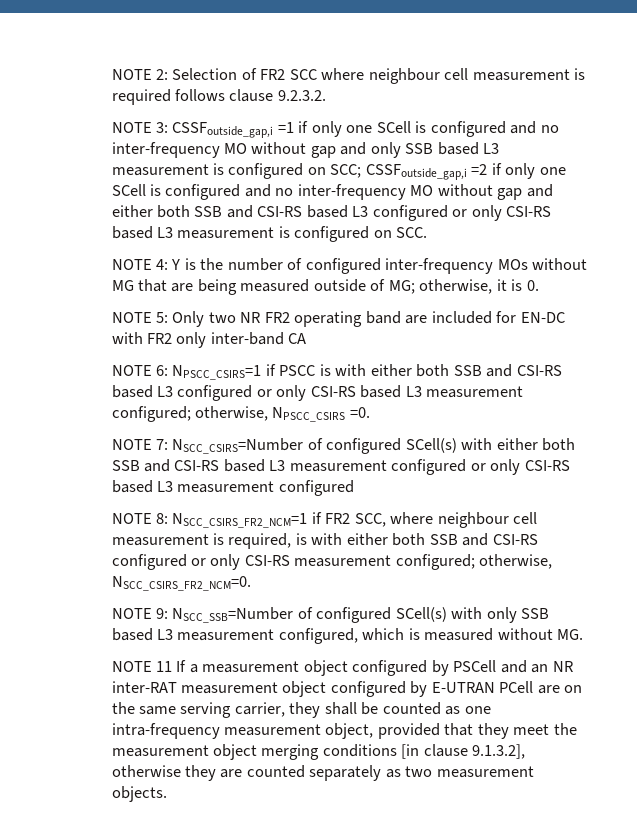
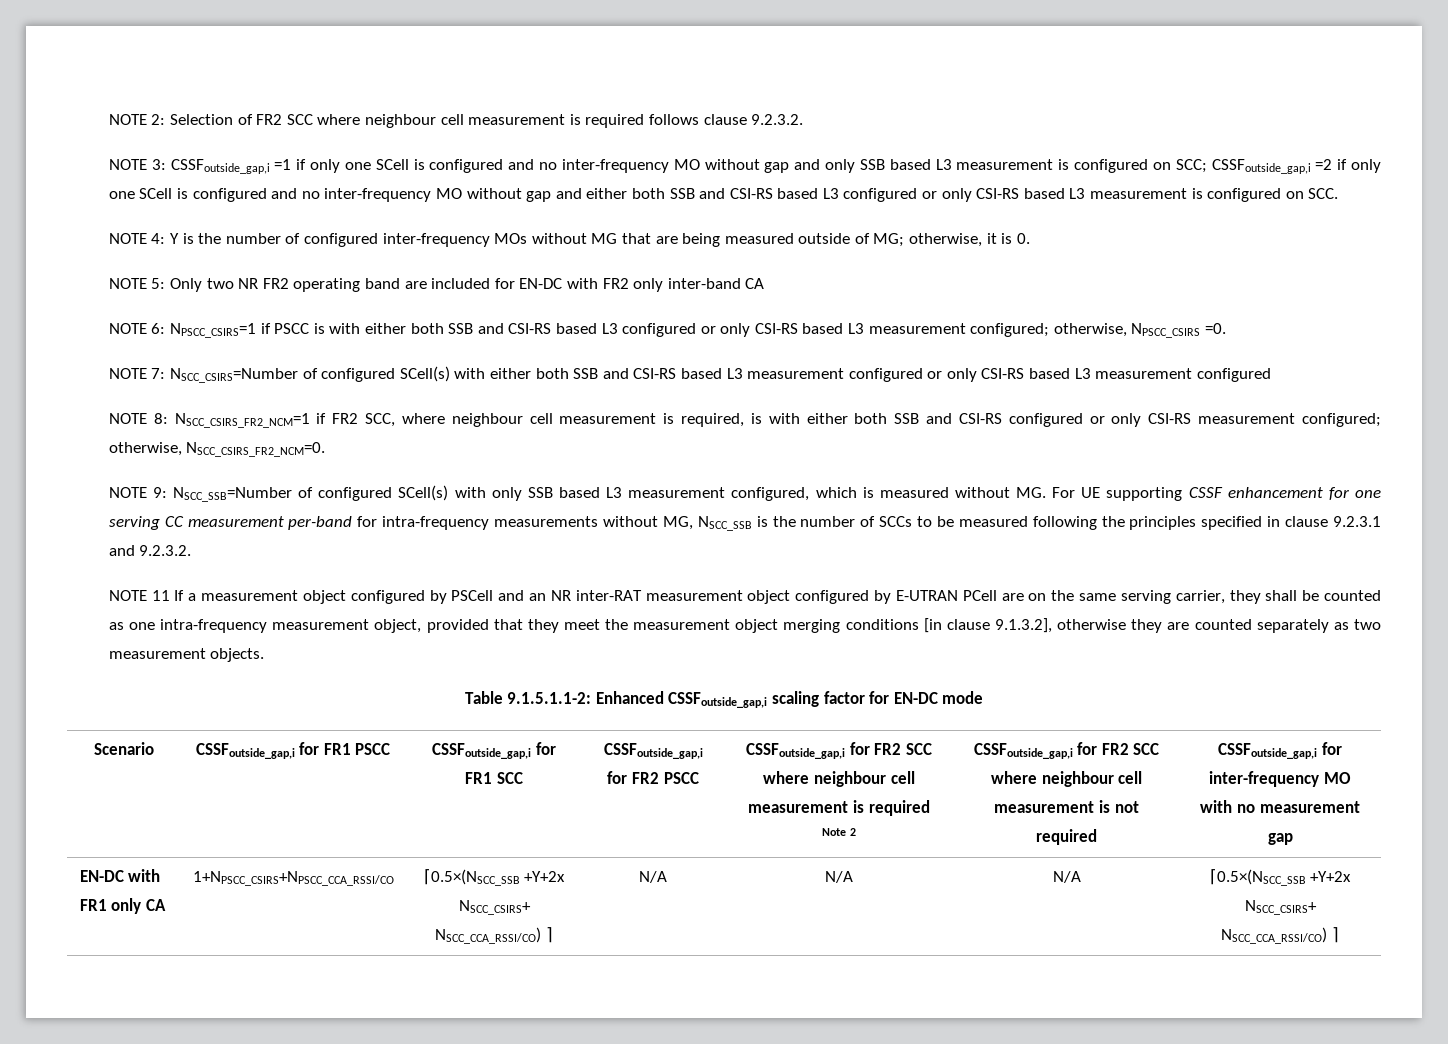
(584, 634) none -> [1052,487,1382,501] [108,516,1382,531] [108,545,192,556] For UE supporting CSSF enhancement for one serving CC measurement per-band for intra-frequency measurements without MG, NSCC_SSB is the number of SCCs to be measured following the principles specified in clause 9.2.3.1 and 9.2.3.2.
(167, 794) none -> [464,691,984,708] [93,742,154,755] [195,742,391,759] [432,742,556,759] [465,772,523,784] [603,743,703,759] [607,771,699,784] [746,742,932,759] [763,771,915,787] [748,800,930,816] [821,828,857,836] [973,742,1160,759] [990,771,1143,787] [994,800,1139,813] [1036,829,1097,845] [1218,742,1342,759] [1209,771,1351,787] [1200,800,1360,813] [1267,833,1293,845] [79,869,161,882] [79,898,166,914] [192,871,394,886] [423,869,566,886] [458,900,531,915] [435,927,553,944] [639,871,667,883] [825,871,853,883] [1052,871,1081,883] [1209,869,1352,886] [1244,900,1317,915] [1221,927,1339,944] // Table 9.1.5.1.1-2: Enhanced CSSFoutside_gap,i scaling factor for EN-DC mode // Scenario | CSSFoutside_gap,i for FR1 PSCC | CSSFoutside_gap,i for FR1 SCC | CSSFoutside_gap,i for FR2 PSCC | CSSFoutside_gap,i for FR2 SCC where neighbour cell measurement is required Note 2 | CSSFoutside_gap,i for FR2 SCC where neighbour cell measurement is not required | CSSFoutside_gap,i for inter-frequency MO with no measurement gap // EN-DC with FR1 only CA | 1+NPSCC_CSIRS+NPSCC_CCA_RSSI/CO | ⌈0.5×(NSCC_SSB +Y+2x NSCC_CSIRS+ NSCC_CCA_RSSI/CO) ⌉ | N/A | N/A | N/A | ⌈0.5×(NSCC_SSB +Y+2x NSCC_CSIRS+ NSCC_CCA_RSSI/CO) ⌉

